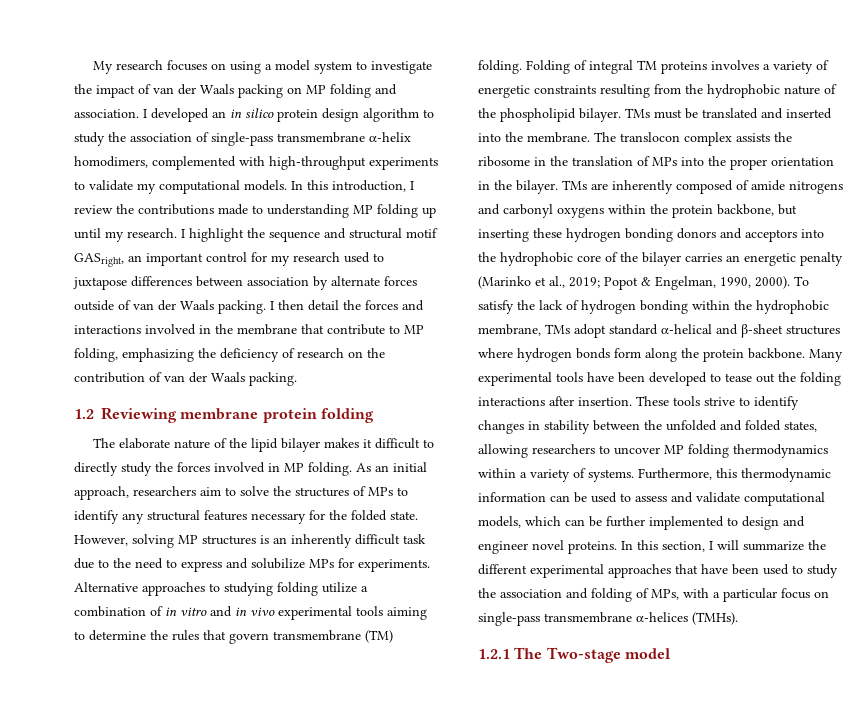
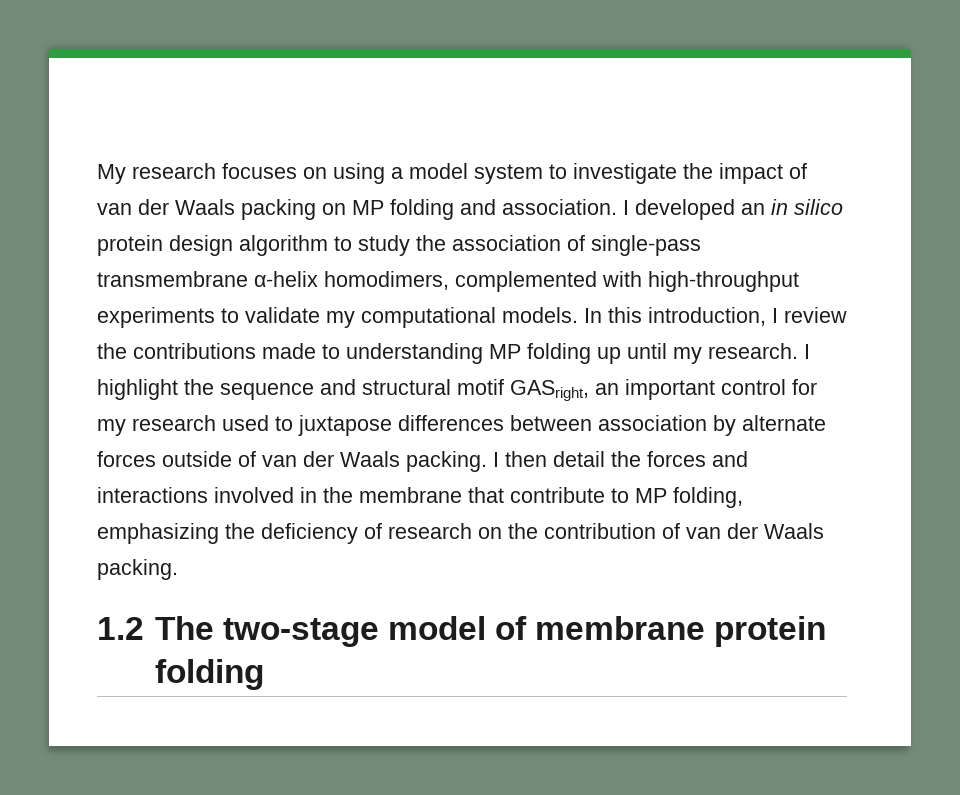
[101,407,177,423] Reviewing -> [154,616,527,647] The two-stage model of
[93,438,435,452] [74,462,427,476] [74,486,408,500] [74,510,418,524] [74,534,426,548] [74,558,430,572] [74,582,368,596] [74,606,427,620] [74,630,393,644] [478,60,829,74] [478,84,837,98] [478,108,832,122] [478,132,792,146] [478,156,834,170] [478,180,843,194] [478,204,797,218] [478,228,824,242] [478,252,843,266] [478,276,809,290] [478,300,829,314] [478,324,840,338] [478,348,843,362] [478,372,841,386] [478,396,799,410] [478,420,817,434] [478,444,828,458] [478,468,831,482] [478,492,825,506] [478,516,805,530] [478,540,826,554] [478,564,838,578] [478,588,829,602] [478,612,738,626] [478,647,670,663] // The elaborate nature of the lipid bilayer makes it difficult to directly study the forces involved in MP folding. As an initial approach, researchers aim to solve the structures of MPs to identify any structural features necessary for the folded state. However, solving MP structures is an inherently difficult task due to the need to express and solubilize MPs for experiments. Alternative approaches to studying folding utilize a combination of in vitro and in vivo experimental tools aiming to determine the rules that govern transmembrane (TM) folding. Folding of integral TM proteins involves a variety of energetic constraints resulting from the hydrophobic nature of the phospholipid bilayer. TMs must be translated and inserted into the membrane. The translocon complex assists the ribosome in the translation of MPs into the proper orientation in the bilayer. TMs are inherently composed of amide nitrogens and carbonyl oxygens within the protein backbone, but inserting these hydrogen bonding donors and acceptors into the hydrophobic core of the bilayer carries an energetic penalty (Marinko et al., 2019; Popot & Engelman, 1990, 2000). To satisfy the lack of hydrogen bonding within the hydrophobic membrane, TMs adopt standard α-helical and β-sheet structures where hydrogen bonds form along the protein backbone. Many experimental tools have been developed to tease out the folding interactions after insertion. These tools strive to identify changes in stability between the unfolded and folded states, allowing researchers to uncover MP folding thermodynamics within a variety of systems. Furthermore, this thermodynamic information can be used to assess and validate computational models, which can be further implemented to design and engineer novel proteins. In this section, I will summarize the different experimental approaches that have been used to study the association and folding of MPs, with a particular focus on single-pass transmembrane α-helices (TMHs). // 1.2.1 The Two-stage model -> (264, 674) none

